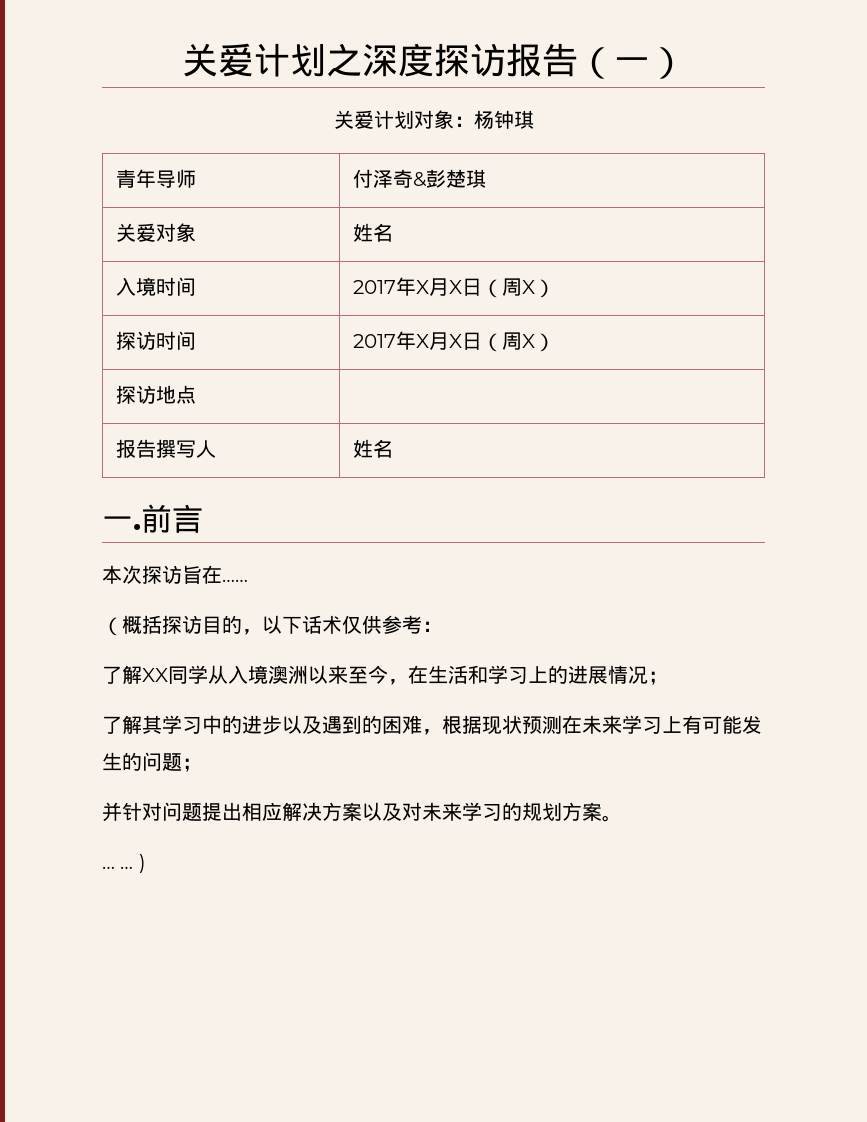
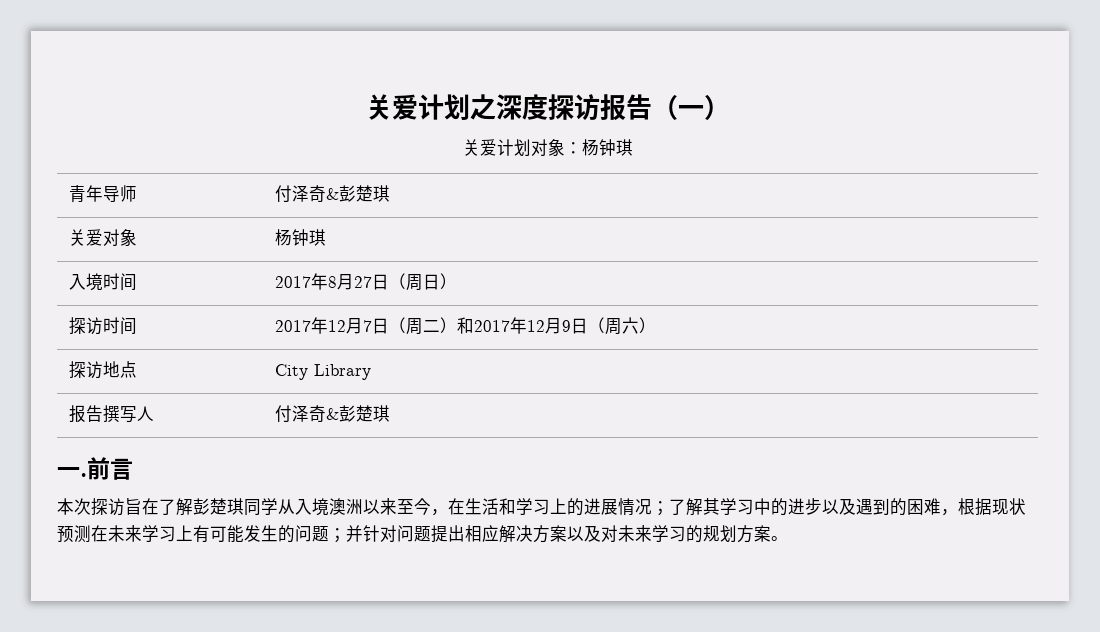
[352,223,393,242] 姓名 -> [274,229,326,246] 杨钟琪
[415,278,535,298] X月X日（周X -> [327,273,440,291] 8月27日（周日
[415,332,535,352] X月X日（周X -> [327,317,639,335] 12月7日（周二）和2017年12月9日（周六
(196, 394) none -> [274,364,371,380] City Library
[352,439,393,458] 姓名 -> [274,405,390,423] 付泽奇&彭楚琪
[222,579,248,582] [102,615,442,636] [102,665,168,684] …… // （概括探访目的，以下话术仅供参考： // 了解XX -> [159,498,244,516] 了解彭楚琪
(668, 678) // -> (669, 508) none
(202, 765) // -> (346, 535) none
[102,854,146,873] // … … ) -> (788, 538) none

